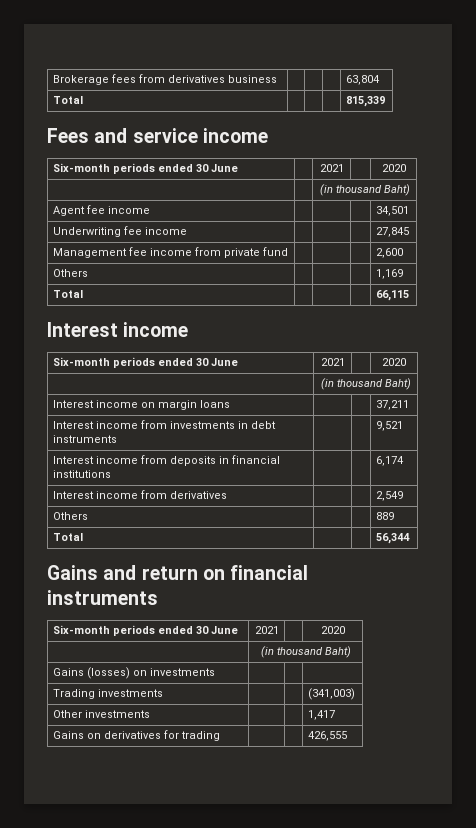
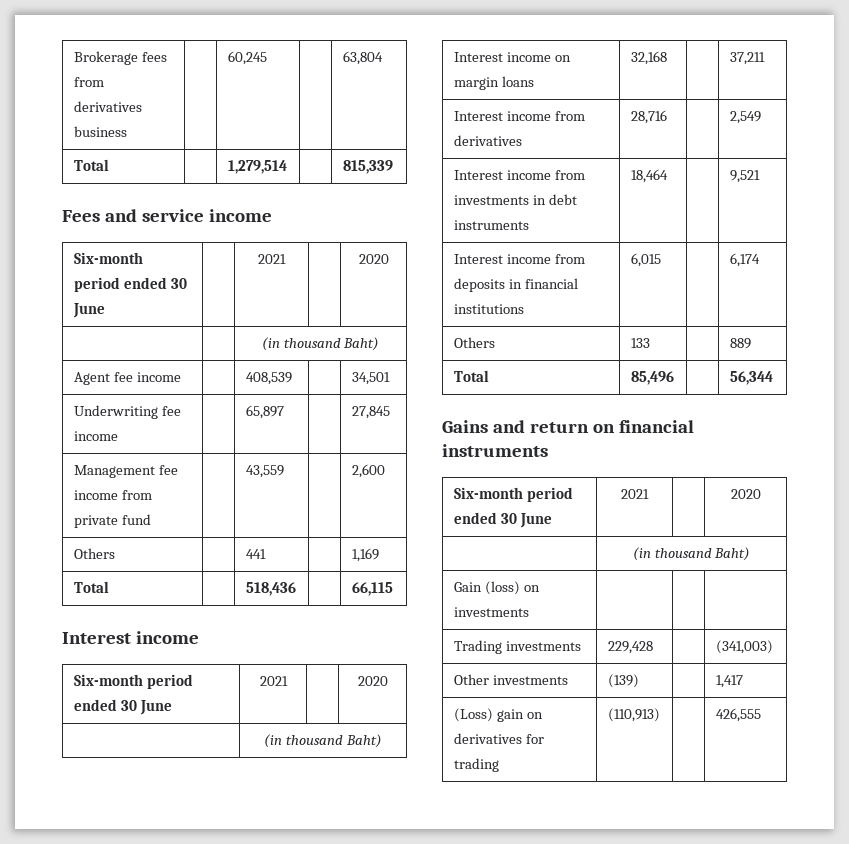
(277, 79) none -> [227,51,267,65] 60,245
(83, 100) none -> [227,160,287,174] 1,279,514
[112,163,155,174] periods -> [73,277,120,292] period
(150, 210) none -> [245,372,292,385] 408,539
(187, 231) none -> [245,405,284,419] 65,897
(288, 251) none -> [245,465,284,478] 43,559
(88, 273) none -> [245,549,266,559] 441
(83, 294) none -> [245,582,296,596] 518,436
[112,357,155,368] periods -> [146,674,193,689] period
(230, 404) none -> [630,51,667,65] 32,168
(409, 405) none -> [453,111,585,121] [453,135,522,146] [630,110,667,124] [729,111,761,124] // Interest income from derivatives | 28,716 | | 2,549
(117, 439) none -> [630,169,668,183] 18,464
(111, 474) none -> [630,253,661,267] 6,015
[52,490,227,499] [375,491,403,501] [52,512,88,520] // Interest income from derivatives | | | 2,549 // Others | -> [453,337,495,348] [630,338,650,348] // Others | 133
(83, 537) none -> [630,371,674,385] 85,496
[112,625,238,636] [254,626,279,634] [320,626,345,634] [260,646,351,658] [52,667,130,679] periods ended 30 June | 2021 | | 2020 // | (in thousand Baht) // Gains (losses) -> [526,487,573,502] [453,512,552,528] [621,489,649,499] [730,489,761,499] [632,547,751,561] [453,581,520,595] period ended 30 June | 2021 | | 2020 // | (in thousand Baht) // Gain (loss)
(163, 693) none -> [607,641,653,654] 229,428
(150, 714) none -> [607,674,639,688] (139)
[52,731,84,739] Gains -> [453,708,524,722] (Loss) gain
(220, 736) none -> [607,708,660,722] (110,913)

